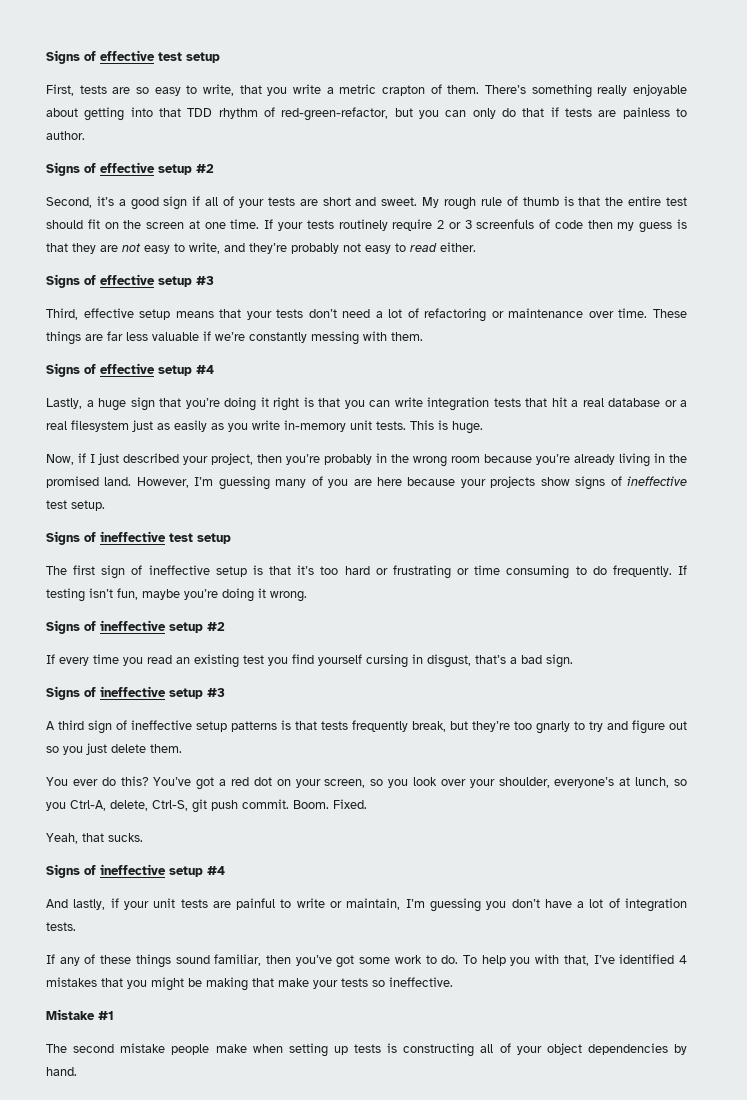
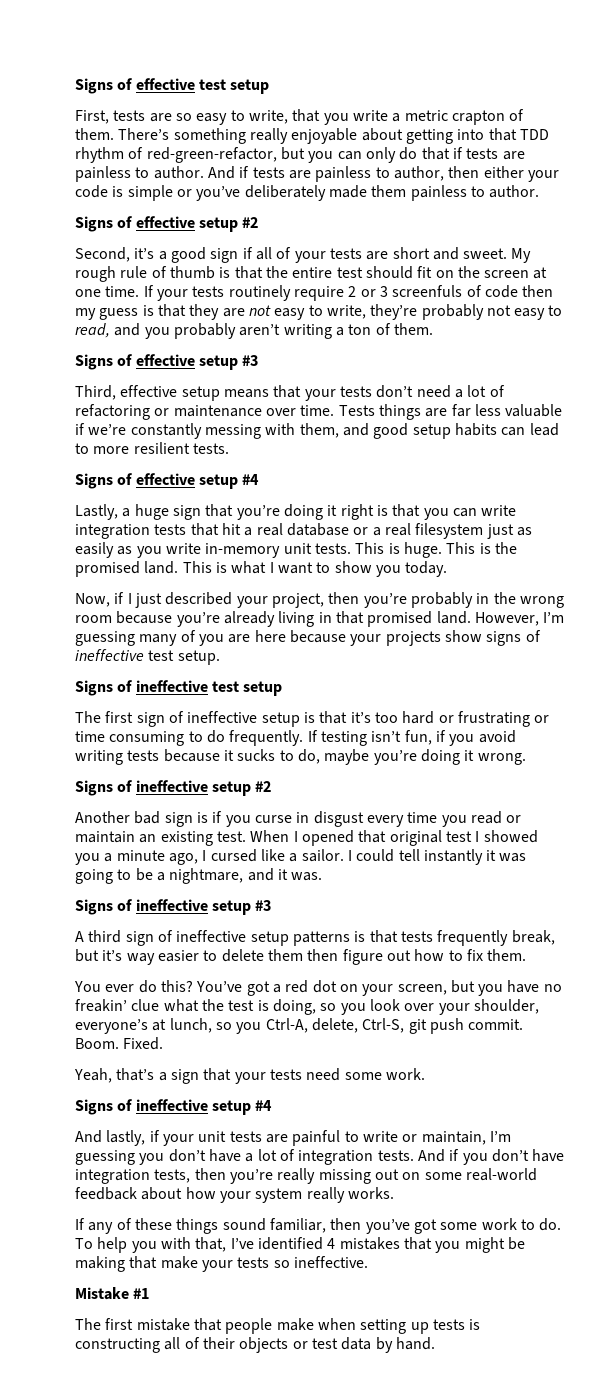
(85, 135) none -> [207,166,559,182] [75,185,540,201] And if tests are painless to author, then either your code is simple or you’ve deliberately made them painless to author.
[224,243,245,252] and -> (366, 312) none
[410,242,476,252] read either. -> [75,323,433,339] read, and you probably aren’t writing a ton of them.
[652,309,687,318] These -> [338,405,375,416] Tests
[391,332,423,341] them. -> [299,423,559,439] [75,442,229,454] them, and good setup habits can lead to more resilient tests.
(483, 427) none -> [446,542,517,554] [75,561,448,577] This is the promised land. This is what I want to show you today.
[669,454,687,463] the -> [335,611,364,624] that
(138, 594) none -> [435,730,516,746] [75,749,320,765] if you avoid writing tests because it sucks to do,
[46,654,573,668] If every time you read an existing test you find yourself cursing in disgust, that’s a bad sign. -> [75,811,522,827] [75,830,538,846] [75,849,527,865] [75,868,323,884] Another bad sign is if you curse in disgust every time you read or maintain an existing test. When I opened that original test I showed you a minute ago, I cursed like a sailor. I could tell instantly it was going to be a nightmare, and it was.
[472,720,687,734] [46,743,146,755] they’re too gnarly to try and figure out so you just delete -> [102,949,483,965] it’s way easier to delete them then figure out how to fix
(366, 783) none -> [450,980,562,996] [75,999,316,1015] but you have no freakin’ clue what the test is doing,
[82,833,143,842] that sucks. -> [116,1068,425,1084] that’s a sign that your tests need some work.
(76, 926) none -> [417,1149,565,1165] [75,1168,537,1184] [75,1187,394,1203] And if you don’t have integration tests, then you’re really missing out on some real-world feedback about how your system really works.
[73,1043,166,1053] second mistake -> [105,1318,222,1331] first mistake that
[516,1043,668,1055] your object dependencies -> [202,1337,372,1353] their objects or test data

